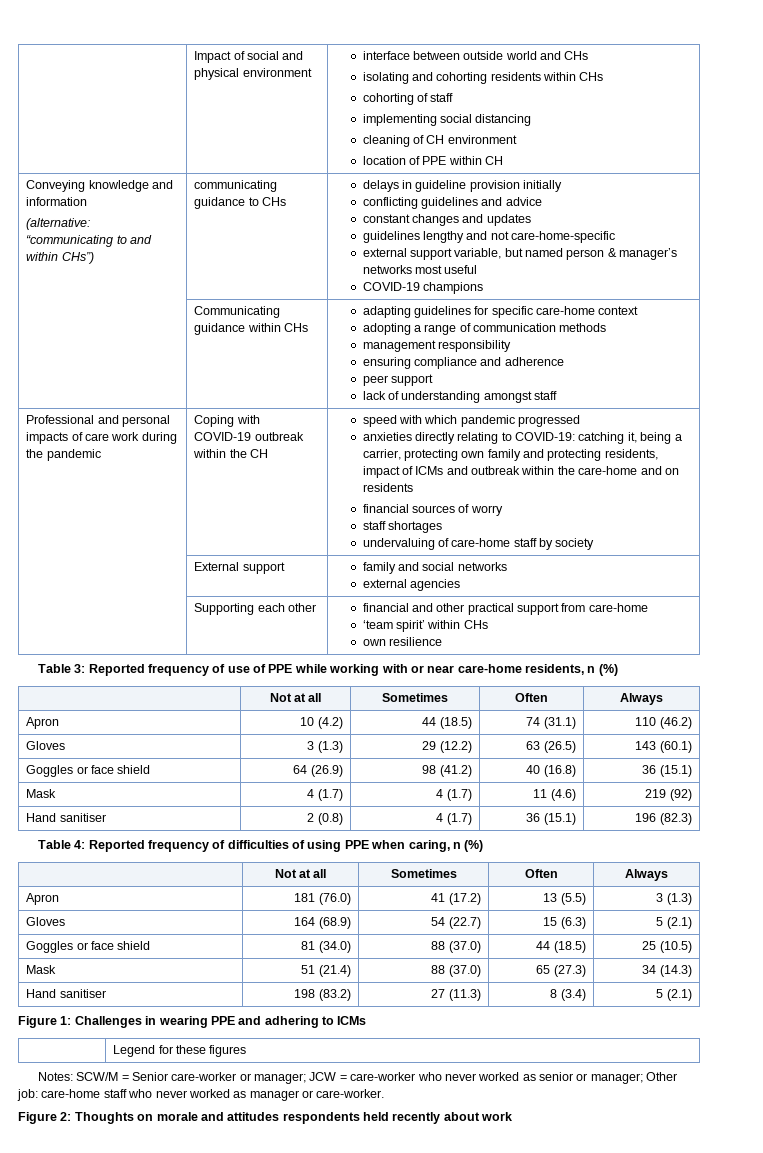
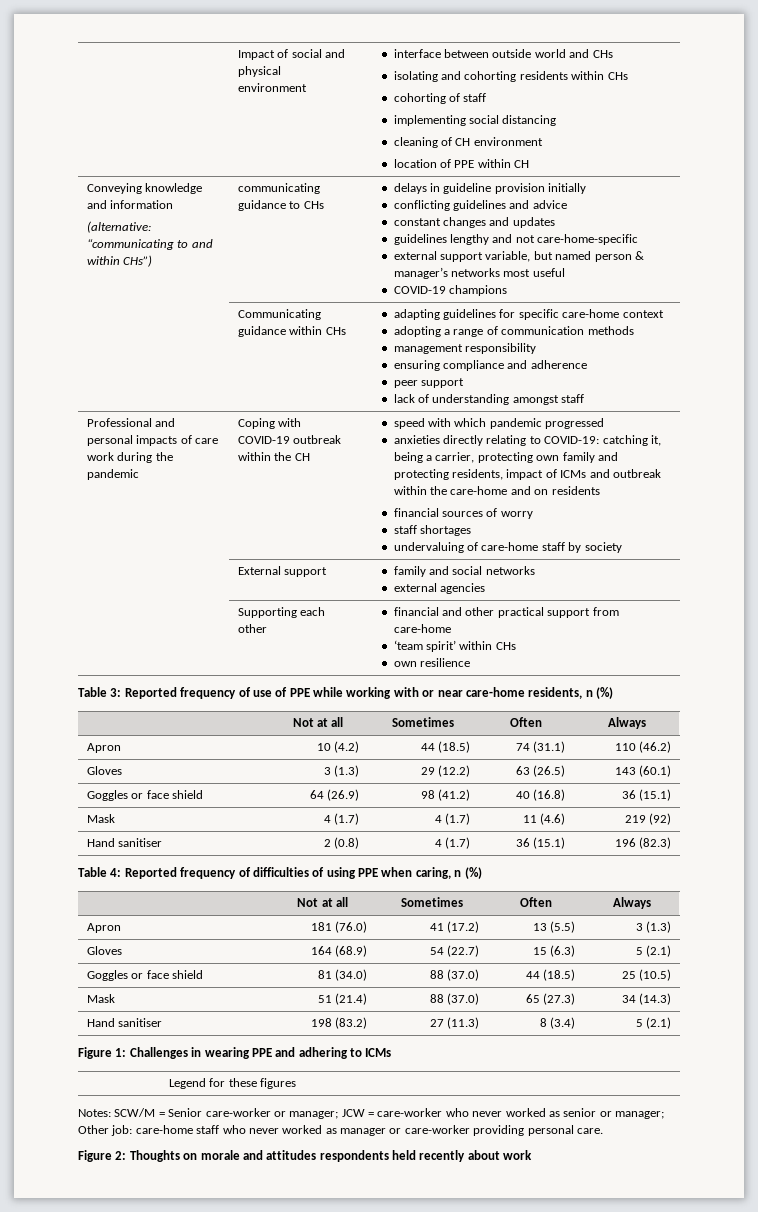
[316,1089,385,1098] care-worker. -> [404,1125,603,1136] care-worker providing personal care.

